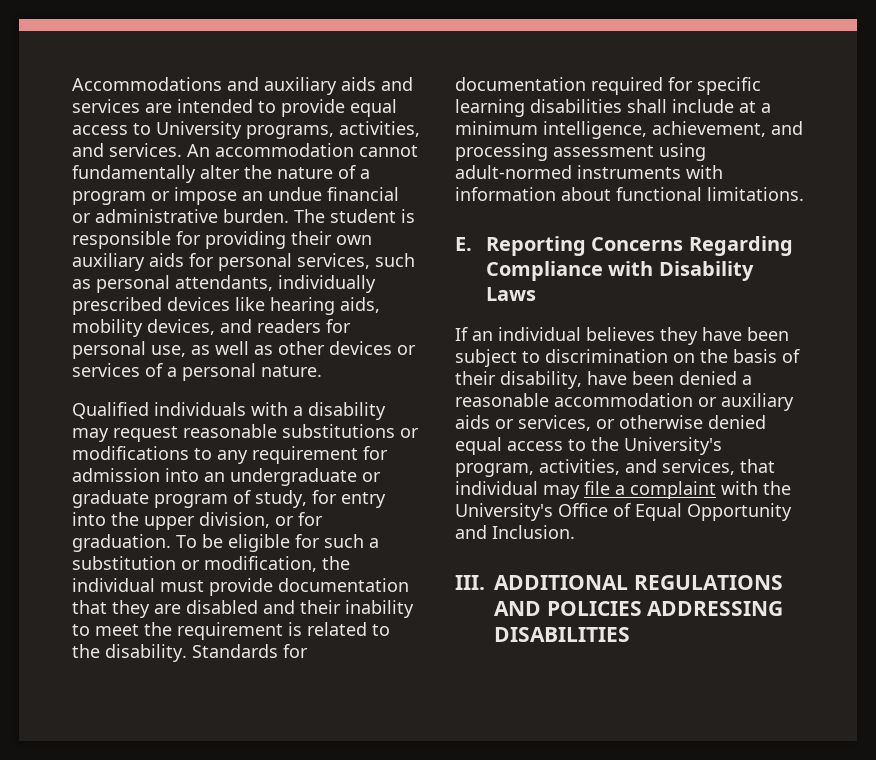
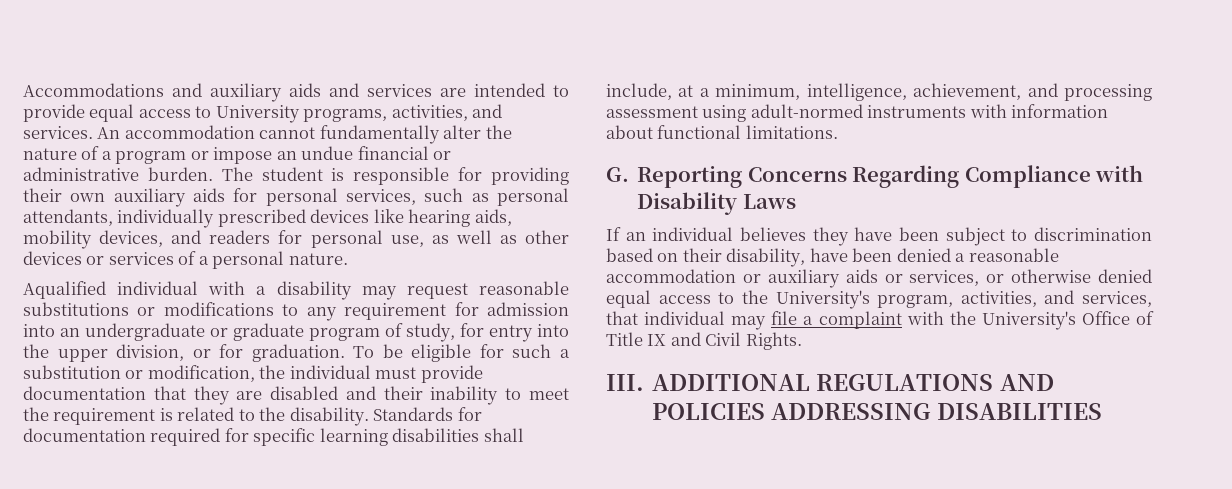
[72,402,246,419] Qualified individuals -> [23,281,199,299] Aqualified individual
[672,99,734,113] include -> [606,83,672,100] include,
[455,121,538,135] minimum -> [715,84,801,100] minimum,
[455,237,472,251] E. -> [606,167,629,182] G.
[673,349,800,363] on the basis of -> [606,248,679,262] based on
[635,503,792,521] [455,525,575,539] Equal Opportunity and Inclusion. -> [606,332,802,350] Title IX and Civil Rights.

